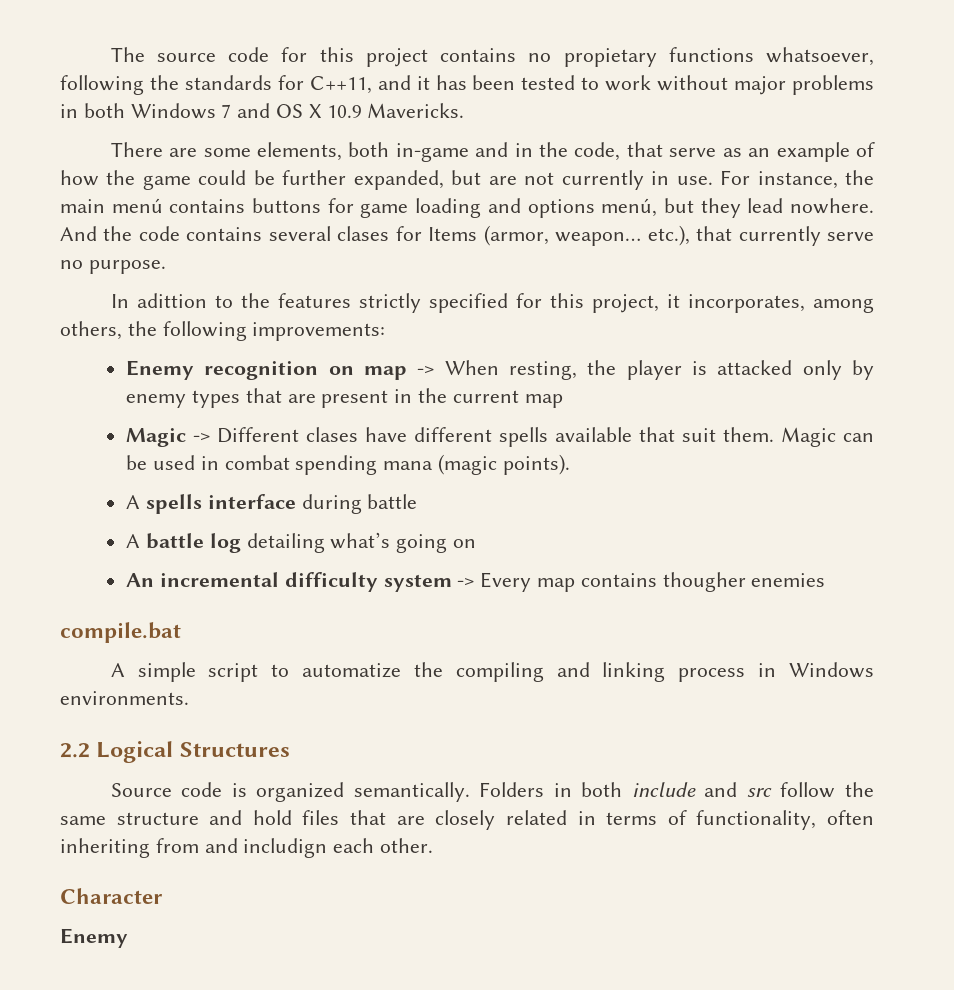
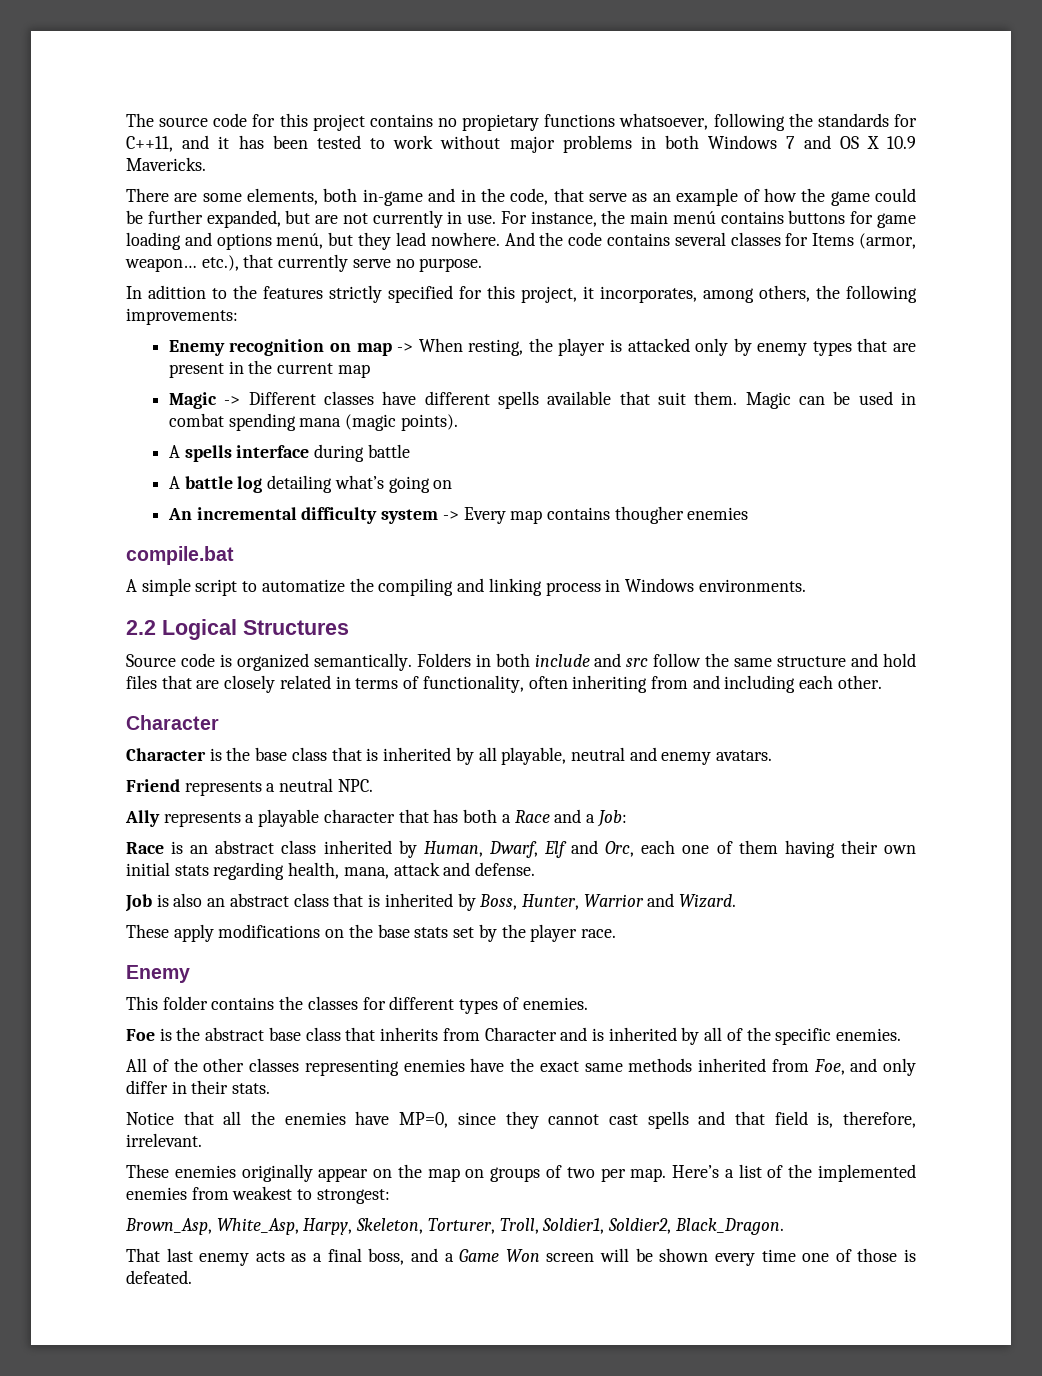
[337,226,390,241] clases -> [730,232,781,246] classes
[306,427,359,442] clases -> [323,391,374,405] classes
[243,838,328,858] includign -> [724,675,796,693] including
[60,928,128,948] Enemy -> [126,747,773,765] [126,778,373,796] [125,809,627,827] [126,840,916,858] [126,862,536,880] [125,893,737,912] [126,924,616,942] [126,965,190,983] [126,996,588,1014] [126,1027,902,1045] [126,1058,916,1076] [126,1080,271,1094] [126,1111,916,1129] [126,1133,202,1147] [126,1164,917,1182] [126,1186,390,1204] [125,1218,784,1235] [126,1248,916,1266] [126,1270,192,1284] Character is the base class that is inherited by all playable, neutral and enemy avatars. // Friend represents a neutral NPC. // Ally represents a playable character that has both a Race and a Job: // Race is an abstract class inherited by Human, Dwarf, Elf and Orc, each one of them having their own initial stats regarding health, mana, attack and defense. // Job is also an abstract class that is inherited by Boss, Hunter, Warrior and Wizard. // These apply modifications on the base stats set by the player race. // Enemy // This folder contains the classes for different types of enemies. // Foe is the abstract base class that inherits from Character and is inherited by all of the specific enemies. // All of the other classes representing enemies have the exact same methods inherited from Foe, and only differ in their stats. // Notice that all the enemies have MP=0, since they cannot cast spells and that field is, therefore, irrelevant. // These enemies originally appear on the map on groups of two per map. Here’s a list of the implemented enemies from weakest to strongest: // Brown_Asp, White_Asp, Harpy, Skeleton, Torturer, Troll, Soldier1, Soldier2, Black_Dragon. // That last enemy acts as a final boss, and a Game Won screen will be shown every time one of those is defeated.

